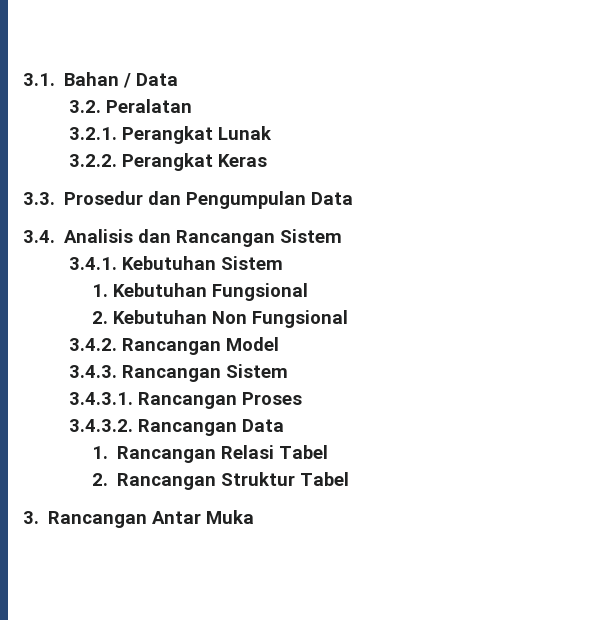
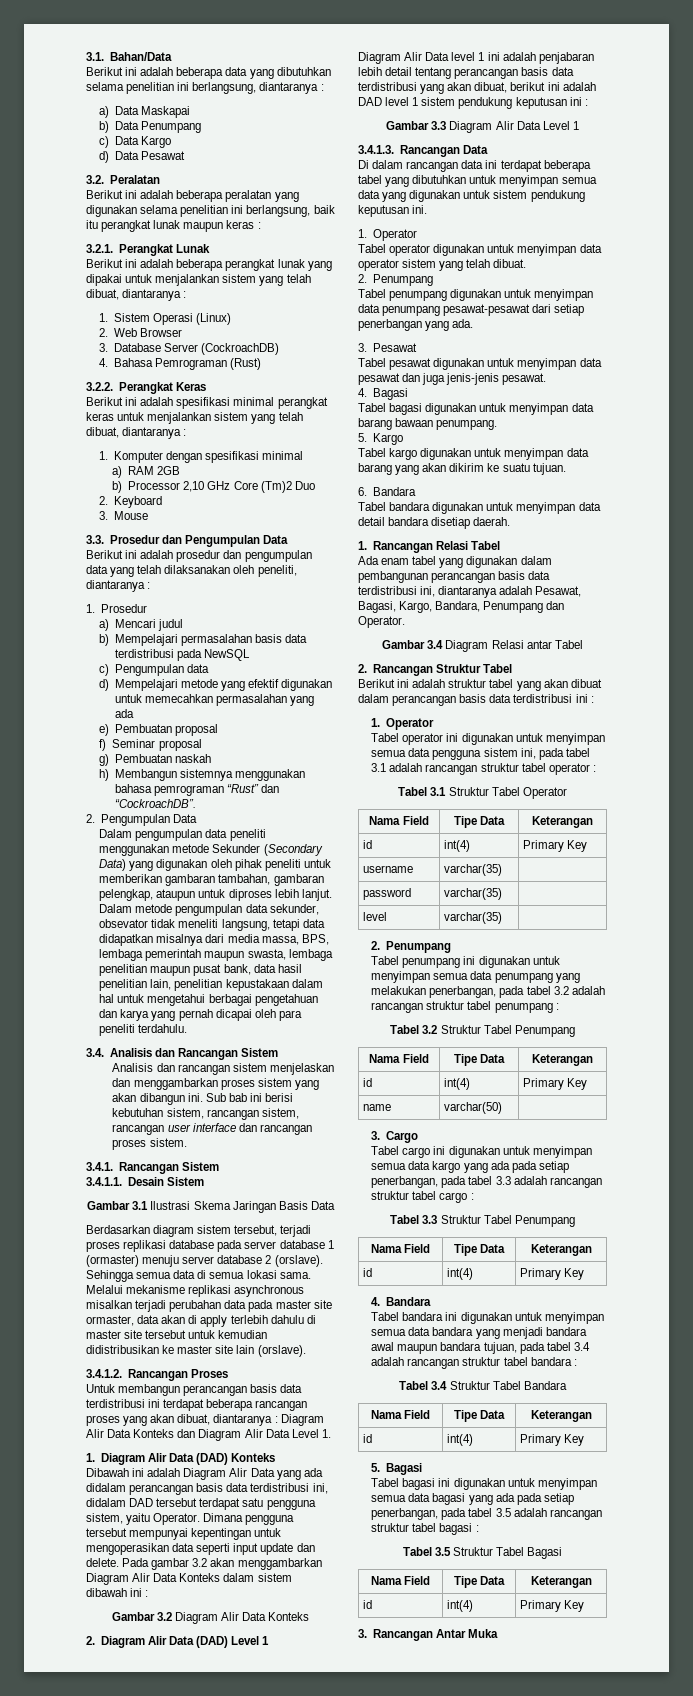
[64,72,179,88] [69,99,193,113] [69,126,273,144] [69,153,268,171] Bahan / Data // 3.2. Peralatan // 3.2.1. Perangkat Lunak // 3.2.2. Perangkat Keras -> [109,52,172,61] [86,67,331,79] [86,82,324,94] [99,106,191,118] [99,121,202,133] [99,136,172,148] [99,151,186,163] [86,175,160,184] [86,190,299,202] [86,205,335,217] [86,220,261,232] [86,244,210,256] [86,259,332,271] [86,274,311,286] [86,289,187,301] [99,313,232,325] [99,328,183,337] [99,343,280,355] [99,358,262,370] [86,382,206,394] [86,397,328,409] [86,412,303,424] [86,427,187,439] [99,451,304,463] [112,466,181,478] [112,481,315,493] [99,496,162,508] [99,511,148,520] Bahan/Data // Berikut ini adalah beberapa data yang dibutuhkan selama penelitian ini berlangsung, diantaranya : // a) Data Maskapai // b) Data Penumpang // c) Data Kargo // d) Data Pesawat // 3.2. Peralatan // Berikut ini adalah beberapa peralatan yang digunakan selama penelitian ini berlangsung, baik itu perangkat lunak maupun keras : // 3.2.1. Perangkat Lunak // Berikut ini adalah beberapa perangkat lunak yang dipakai untuk menjalankan sistem yang telah dibuat, diantaranya : // 1. Sistem Operasi (Linux) // 2. Web Browser // 3. Database Server (CockroachDB) // 4. Bahasa Pemrograman (Rust) // 3.2.2. Perangkat Keras // Berikut ini adalah spesifikasi minimal perangkat keras untuk menjalankan sistem yang telah dibuat, diantaranya : // 1. Komputer dengan spesifikasi minimal // a) RAM 2GB // b) Processor 2,10 GHz Core (Tm)2 Duo // 2. Keyboard // 3. Mouse
(354, 198) none -> [86,550,312,562] [86,565,297,577] [86,580,151,592] [86,604,147,613] [99,619,184,631] [99,634,308,646] [114,649,251,661] [99,664,210,676] [99,679,333,691] [114,694,315,706] [114,709,134,718] [99,724,219,736] [99,739,202,751] [99,754,212,766] [99,769,306,781] [114,784,280,796] [114,799,196,808] [86,814,197,826] [99,829,266,841] [99,844,323,856] [99,859,331,871] [99,874,324,886] [99,889,332,901] [99,904,319,916] [99,919,325,931] [99,934,329,946] [99,949,333,961] [99,964,302,976] [99,979,323,991] [99,994,318,1006] [99,1009,302,1021] [99,1024,188,1036] // Berikut ini adalah prosedur dan pengumpulan data yang telah dilaksanakan oleh peneliti, diantaranya : // 1. Prosedur // a) Mencari judul // b) Mempelajari permasalahan basis data terdistribusi pada NewSQL // c) Pengumpulan data // d) Mempelajari metode yang efektif digunakan untuk memecahkan permasalahan yang ada // e) Pembuatan proposal // f) Seminar proposal // g) Pembuatan naskah // h) Membangun sistemnya menggunakan bahasa pemrograman “Rust” dan “CockroachDB”. // 2. Pengumpulan Data // Dalam pengumpulan data peneliti menggunakan metode Sekunder (Secondary Data) yang digunakan oleh pihak peneliti untuk memberikan gambaran tambahan, gambaran pelengkap, ataupun untuk diproses lebih lanjut. Dalam metode pengumpulan data sekunder, obsevator tidak meneliti langsung, tetapi data didapatkan misalnya dari media massa, BPS, lembaga pemerintah maupun swasta, lembaga penelitian maupun pusat bank, data hasil penelitian lain, penelitian kepustakaan dalam hal untuk mengetahui berbagai pengetahuan dan karya yang pernah dicapai oleh para peneliti terdahulu.
[69,256,284,270] [92,283,309,301] [92,310,349,328] [69,337,280,355] [69,364,289,382] [69,392,303,409] [69,419,285,436] [92,445,329,463] [92,472,350,490] 3.4.1. Kebutuhan Sistem // 1. Kebutuhan Fungsional // 2. Kebutuhan Non Fungsional // 3.4.2. Rancangan Model // 3.4.3. Rancangan Sistem // 3.4.3.1. Rancangan Proses // 3.4.3.2. Rancangan Data // 1. Rancangan Relasi Tabel // 2. Rancangan Struktur Tabel -> [112,1063,334,1075] [112,1078,319,1090] [112,1093,294,1105] [112,1108,299,1120] [112,1123,312,1135] [112,1138,187,1150] [86,1162,219,1174] [86,1177,204,1186] [87,1201,335,1213] [86,1225,312,1237] [86,1240,334,1252] [86,1255,323,1267] [86,1270,311,1282] [86,1285,305,1297] [86,1300,332,1312] [86,1315,316,1327] [86,1330,268,1339] [86,1345,306,1357] [86,1369,228,1381] [86,1384,303,1396] [86,1399,308,1411] [86,1414,324,1426] [86,1429,331,1441] [86,1453,276,1465] [86,1468,323,1480] [86,1483,328,1495] [86,1498,316,1510] [86,1513,295,1525] [86,1528,282,1540] [86,1543,315,1555] [86,1558,322,1570] [86,1573,292,1585] [86,1588,149,1597] [111,1612,310,1624] [86,1636,270,1648] [358,52,594,64] [358,67,574,79] [358,82,596,94] [358,97,588,109] [386,121,579,133] [358,145,488,157] [358,160,591,172] [358,175,597,187] [358,190,585,202] [358,205,428,217] [358,229,417,241] [358,244,602,256] [358,259,527,271] [358,274,433,286] [358,289,594,301] [358,304,585,316] [358,319,474,331] [358,343,417,352] [358,358,602,370] [358,373,547,385] [358,388,408,400] [358,403,594,415] [358,418,498,430] [358,433,403,445] [358,448,589,460] [358,463,566,475] [358,487,416,496] [358,502,601,514] [358,517,511,529] [358,541,500,553] [358,556,552,568] [358,571,551,583] [358,586,582,598] [358,601,565,613] [358,616,405,628] [382,640,583,652] [358,664,512,676] [358,679,602,691] [358,694,594,706] [371,718,434,730] [371,733,605,745] [371,748,590,760] [371,763,596,775] [398,787,567,799] [369,816,429,825] [453,816,506,828] [532,816,593,828] [362,840,372,849] [443,840,470,852] [522,840,588,852] [362,865,413,873] [443,864,502,876] [362,888,411,900] [443,888,502,900] [362,912,387,921] [443,912,502,924] [371,941,451,953] [371,956,560,968] [371,971,580,983] [371,986,605,998] [371,1001,559,1013] [390,1025,575,1037] [369,1054,429,1063] [453,1054,506,1066] [532,1054,593,1066] [362,1078,372,1087] [443,1078,470,1090] [522,1078,588,1090] [362,1104,391,1111] [443,1102,502,1114] [371,1131,418,1143] [371,1146,592,1158] [371,1161,569,1173] [371,1176,602,1188] [371,1191,474,1203] [390,1215,575,1227] [370,1244,431,1253] [453,1244,506,1256] [530,1244,592,1256] [362,1268,372,1277] [446,1268,473,1280] [519,1268,585,1280] [371,1297,431,1306] [371,1312,604,1324] [371,1327,587,1339] [371,1342,590,1354] [371,1357,577,1369] [399,1381,567,1390] [370,1410,431,1419] [453,1410,506,1422] [530,1410,592,1422] [362,1434,372,1443] [446,1434,473,1446] [519,1434,585,1446] [371,1463,422,1475] [371,1478,597,1490] [371,1493,574,1505] [371,1508,602,1520] [371,1523,479,1535] [402,1547,563,1559] [370,1576,431,1585] [453,1576,506,1588] [530,1576,592,1588] [362,1600,372,1609] [446,1600,473,1612] [519,1600,585,1612] Analisis dan rancangan sistem menjelaskan dan menggambarkan proses sistem yang akan dibangun ini. Sub bab ini berisi kebutuhan sistem, rancangan sistem, rancangan user interface dan rancangan proses sistem. // 3.4.1. Rancangan Sistem // 3.4.1.1. Desain Sistem // Gambar 3.1 Ilustrasi Skema Jaringan Basis Data // Berdasarkan diagram sistem tersebut, terjadi proses replikasi database pada server database 1 (ormaster) menuju server database 2 (orslave). Sehingga semua data di semua lokasi sama. Melalui mekanisme replikasi asynchronous misalkan terjadi perubahan data pada master site ormaster, data akan di apply terlebih dahulu di master site tersebut untuk kemudian didistribusikan ke master site lain (orslave). // 3.4.1.2. Rancangan Proses // Untuk membangun perancangan basis data terdistribusi ini terdapat beberapa rancangan proses yang akan dibuat, diantaranya : Diagram Alir Data Konteks dan Diagram Alir Data Level 1. // 1. Diagram Alir Data (DAD) Konteks // Dibawah ini adalah Diagram Alir Data yang ada didalam perancangan basis data terdistribusi ini, didalam DAD tersebut terdapat satu pengguna sistem, yaitu Operator. Dimana pengguna tersebut mempunyai kepentingan untuk mengoperasikan data seperti input update dan delete. Pada gambar 3.2 akan menggambarkan Diagram Alir Data Konteks dalam sistem dibawah ini : // Gambar 3.2 Diagram Alir Data Konteks // 2. Diagram Alir Data (DAD) Level 1 // Diagram Alir Data level 1 ini adalah penjabaran lebih detail tentang perancangan basis data terdistribusi yang akan dibuat, berikut ini adalah DAD level 1 sistem pendukung keputusan ini : // Gambar 3.3 Diagram Alir Data Level 1 // 3.4.1.3. Rancangan Data // Di dalam rancangan data ini terdapat beberapa tabel yang dibutuhkan untuk menyimpan semua data yang digunakan untuk sistem pendukung keputusan ini. // 1. Operator // Tabel operator digunakan untuk menyimpan data operator sistem yang telah dibuat. // 2. Penumpang // Tabel penumpang digunakan untuk menyimpan data penumpang pesawat-pesawat dari setiap penerbangan yang ada. // 3. Pesawat // Tabel pesawat digunakan untuk menyimpan data pesawat dan juga jenis-jenis pesawat. // 4. Bagasi // Tabel bagasi digunakan untuk menyimpan data barang bawaan penumpang. // 5. Kargo // Tabel kargo digunakan untuk menyimpan data barang yang akan dikirim ke suatu tujuan. // 6. Bandara // Tabel bandara digunakan untuk menyimpan data detail bandara disetiap daerah. // 1. Rancangan Relasi Tabel // Ada enam tabel yang digunakan dalam pembangunan perancangan basis data terdistribusi ini, diantaranya adalah Pesawat, Bagasi, Kargo, Bandara, Penumpang dan Operator. // Gambar 3.4 Diagram Relasi antar Tabel // 2. Rancangan Struktur Tabel // Berikut ini adalah struktur tabel yang akan dibuat dalam perancangan basis data terdistribusi ini : // 1. Operator // Tabel operator ini digunakan untuk menyimpan semua data pengguna sistem ini, pada tabel 3.1 adalah rancangan struktur tabel operator : // Tabel 3.1 Struktur Tabel Operator // Nama Field | Tipe Data | Keterangan // id | int(4) | Primary Key // username | varchar(35) | // password | varchar(35) | // level | varchar(35) | // 2. Penumpang // Tabel penumpang ini digunakan untuk menyimpan semua data penumpang yang melakukan penerbangan, pada tabel 3.2 adalah rancangan struktur tabel penumpang : // Tabel 3.2 Struktur Tabel Penumpang // Nama Field | Tipe Data | Keterangan // id | int(4) | Primary Key // name | varchar(50) | // 3. Cargo // Tabel cargo ini digunakan untuk menyimpan semua data kargo yang ada pada setiap penerbangan, pada tabel 3.3 adalah rancangan struktur tabel cargo : // Tabel 3.3 Struktur Tabel Penumpang // Nama Field | Tipe Data | Keterangan // id | int(4) | Primary Key // 4. Bandara // Tabel bandara ini digunakan untuk menyimpan semua data bandara yang menjadi bandara awal maupun bandara tujuan, pada tabel 3.4 adalah rancangan struktur tabel bandara : // Tabel 3.4 Struktur Tabel Bandara // Nama Field | Tipe Data | Keterangan // id | int(4) | Primary Key // 5. Bagasi // Tabel bagasi ini digunakan untuk menyimpan semua data bagasi yang ada pada setiap penerbangan, pada tabel 3.5 adalah rancangan struktur tabel bagasi : // Tabel 3.5 Struktur Tabel Bagasi // Nama Field | Tipe Data | Keterangan // id | int(4) | Primary Key

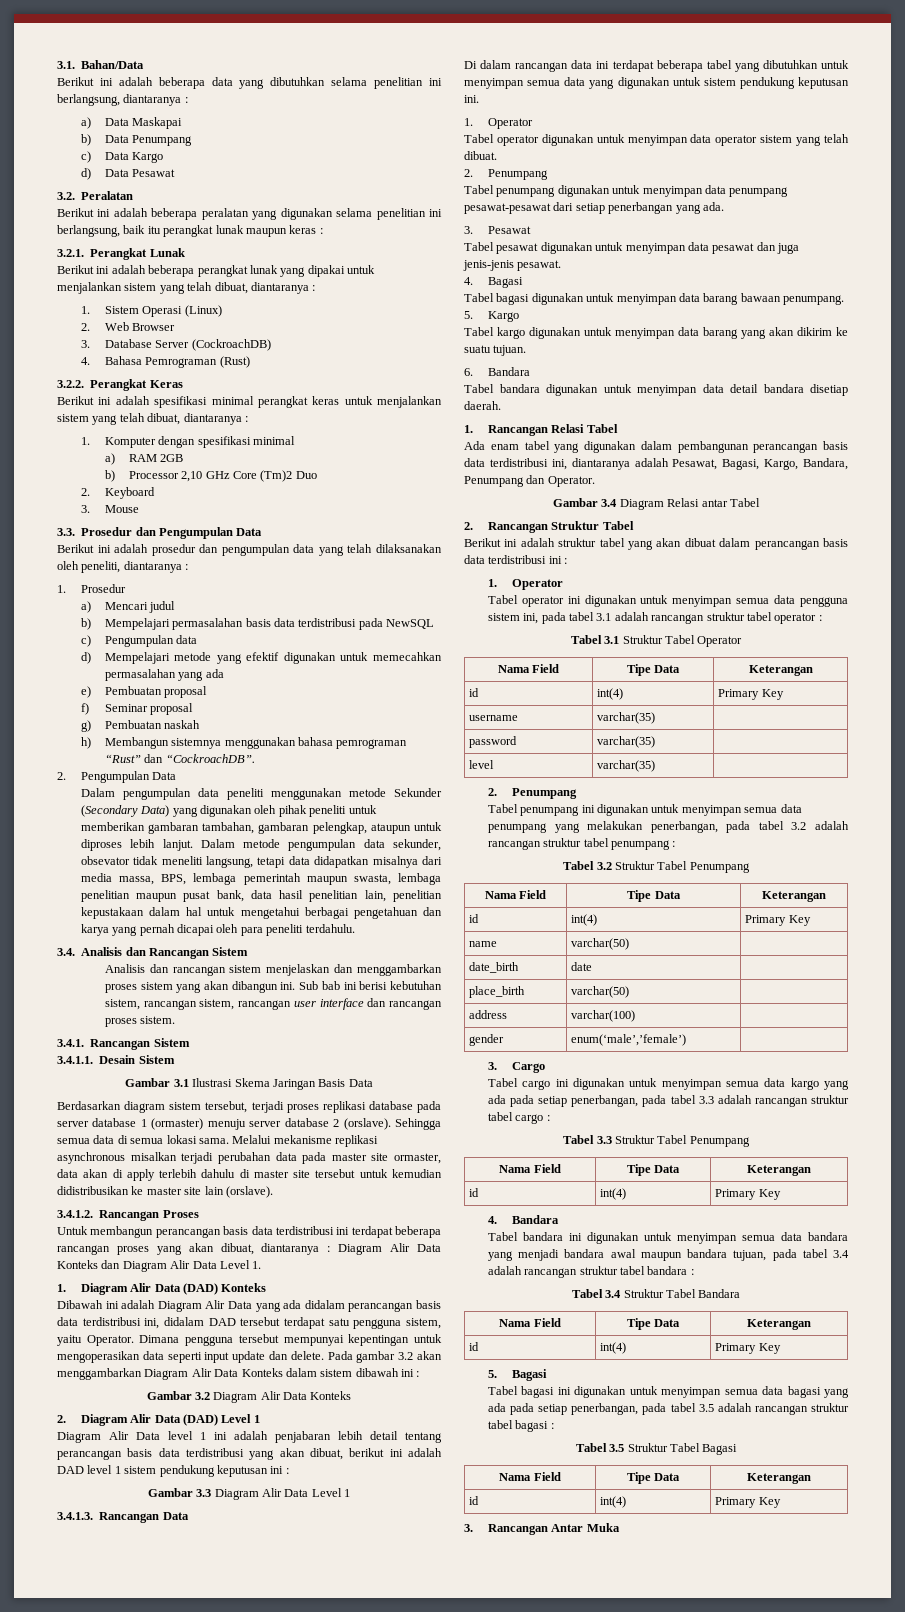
(502, 1108) none -> [469,962,520,973] [571,962,593,971] [469,986,526,998] [571,986,630,998] [469,1010,508,1019] [571,1010,636,1022] [469,1034,505,1046] [571,1034,687,1046] // date_birth | date | // place_birth | varchar(50) | // address | varchar(100) | // gender | enum(‘male’,’female’) |

